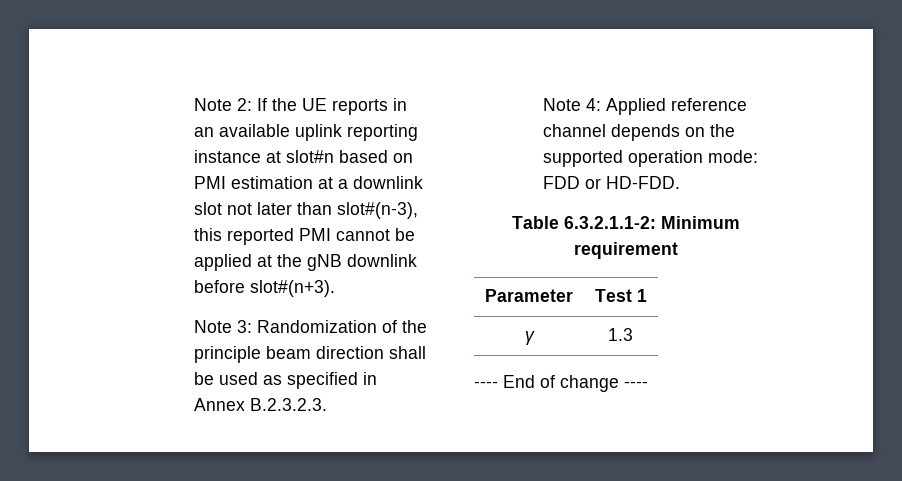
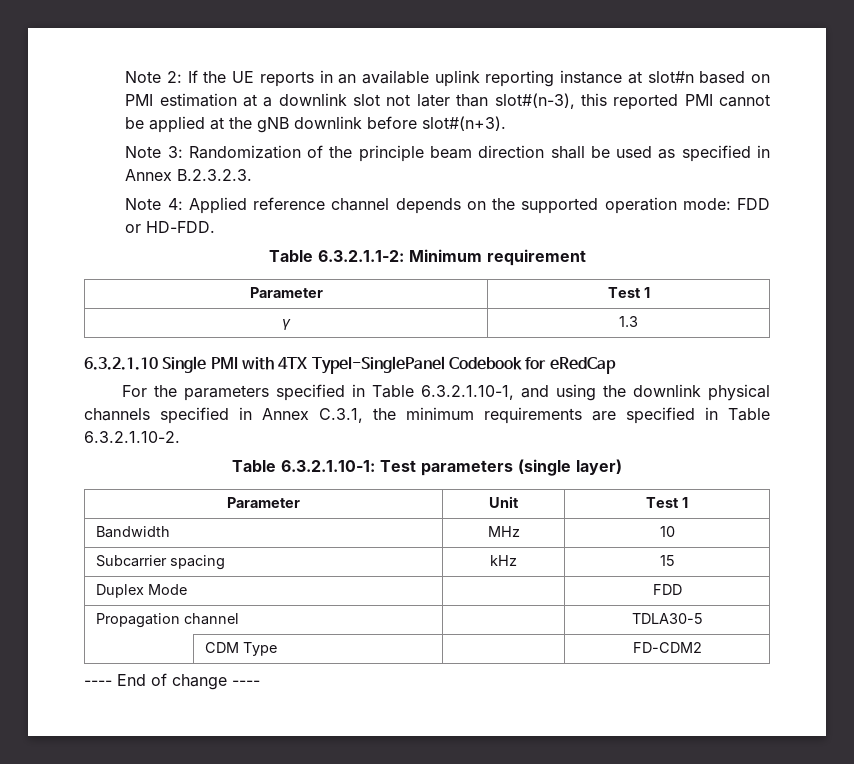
(633, 334) none -> [84,356,616,374] [122,384,770,401] [84,407,770,424] [84,431,180,443] [232,459,622,476] [227,497,300,508] [489,496,519,508] [646,497,689,508] [96,526,171,538] [487,526,520,537] [659,526,675,537] [96,555,226,570] [490,555,517,566] [659,555,675,566] [96,584,188,598] [652,584,682,595] [96,613,240,628] [631,613,703,624] [205,642,278,656] [632,642,702,653] // 6.3.2.1.10 Single PMI with 4TX TypeI-SinglePanel Codebook for eRedCap // For the parameters specified in Table 6.3.2.1.10-1, and using the downlink physical channels specified in Annex C.3.1, the minimum requirements are specified in Table 6.3.2.1.10-2. // Table 6.3.2.1.10-1: Test parameters (single layer) // Parameter | Unit | Test 1 // Bandwidth | MHz | 10 // Subcarrier spacing | kHz | 15 // Duplex Mode | | FDD // Propagation channel | | TDLA30-5 // | CDM Type | | FD-CDM2

